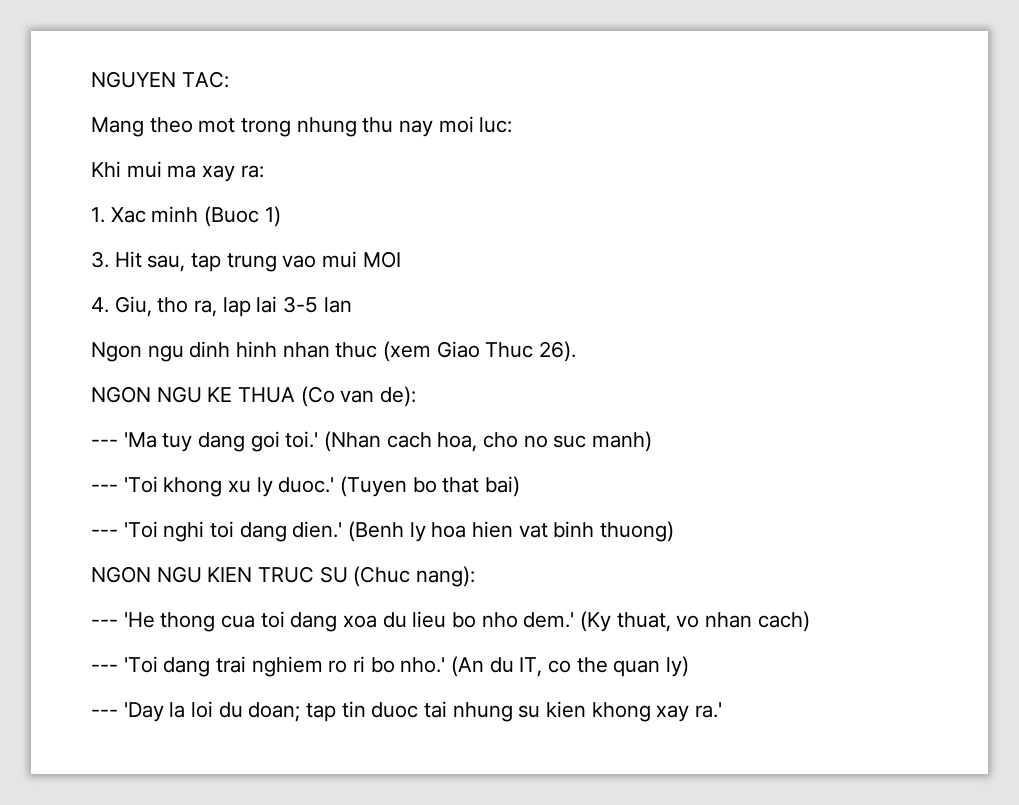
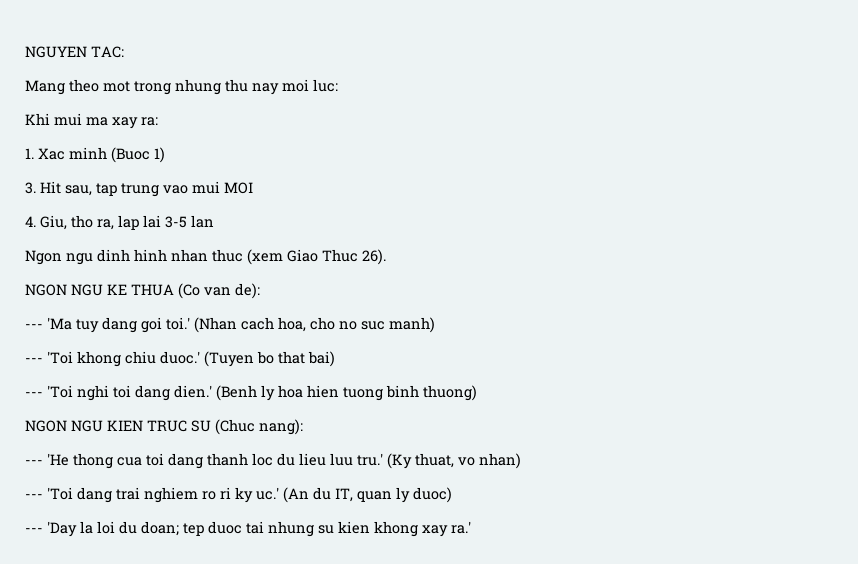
[228,477,273,497] xu ly -> [125,351,156,364] chiu
[518,523,548,538] vat -> [343,387,383,401] tuong
[343,611,575,628] xoa du lieu bo nho dem.' -> [207,453,383,466] thanh loc du lieu luu tru.'
[705,611,810,632] nhan cach) -> [479,453,521,469] nhan)
[370,657,446,673] bo nho.' -> [235,487,279,503] ky uc.'
[548,656,690,677] co the quan ly) -> [357,487,452,503] quan ly duoc)
[306,701,366,722] tap tin -> [183,523,204,536] tep

